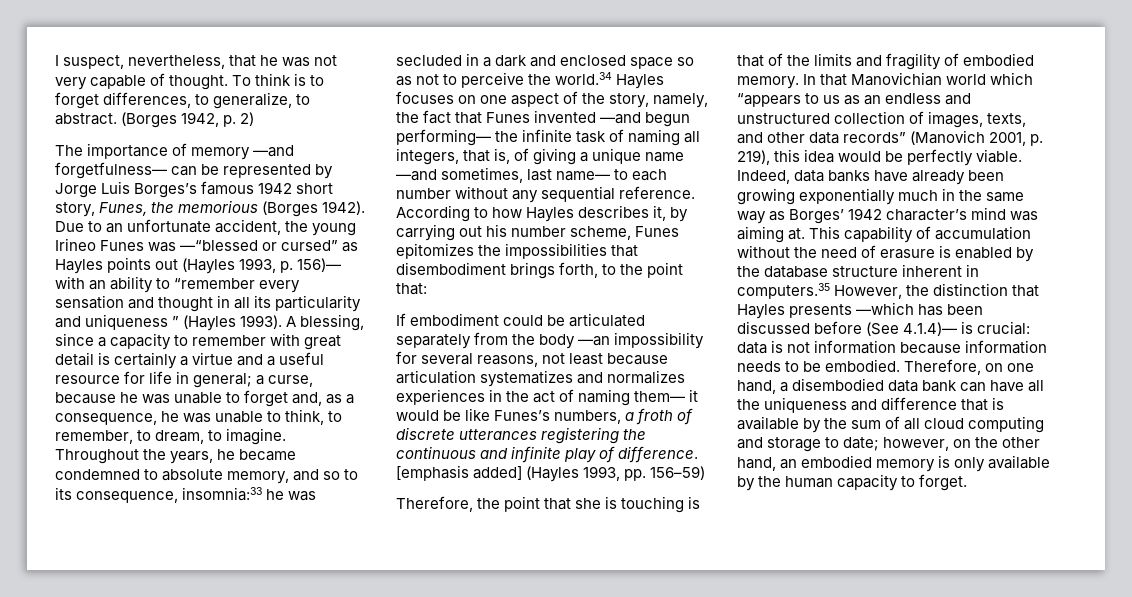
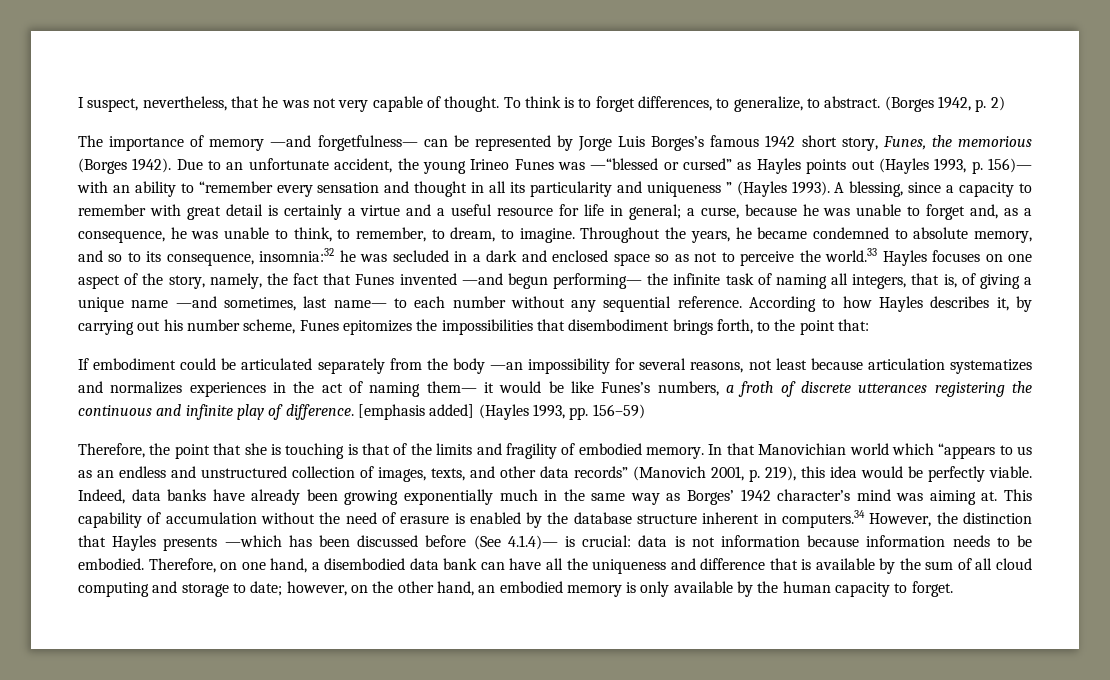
[182,487,263,501] insomnia:33 -> [259,248,335,262] insomnia:32
[555,72,613,85] world.34 -> [825,248,878,262] world.33
[737,283,830,299] computers.35 -> [782,510,866,528] computers.34

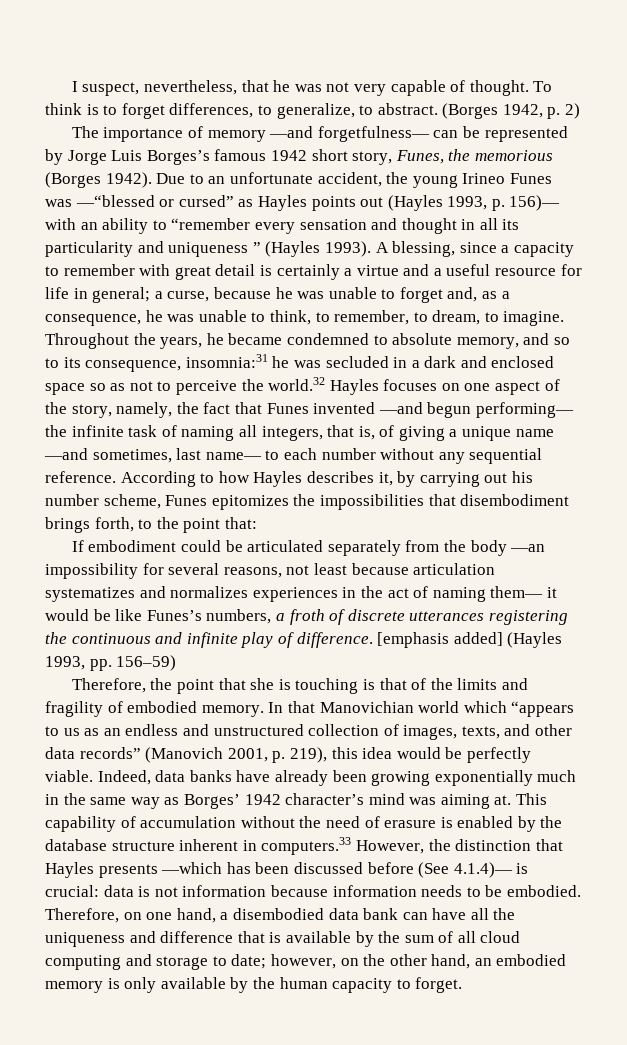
[259,248,335,262] insomnia:32 -> [185,354,268,368] insomnia:31
[825,248,878,262] world.33 -> [268,377,326,391] world.32
[782,510,866,528] computers.34 -> [261,837,352,855] computers.33

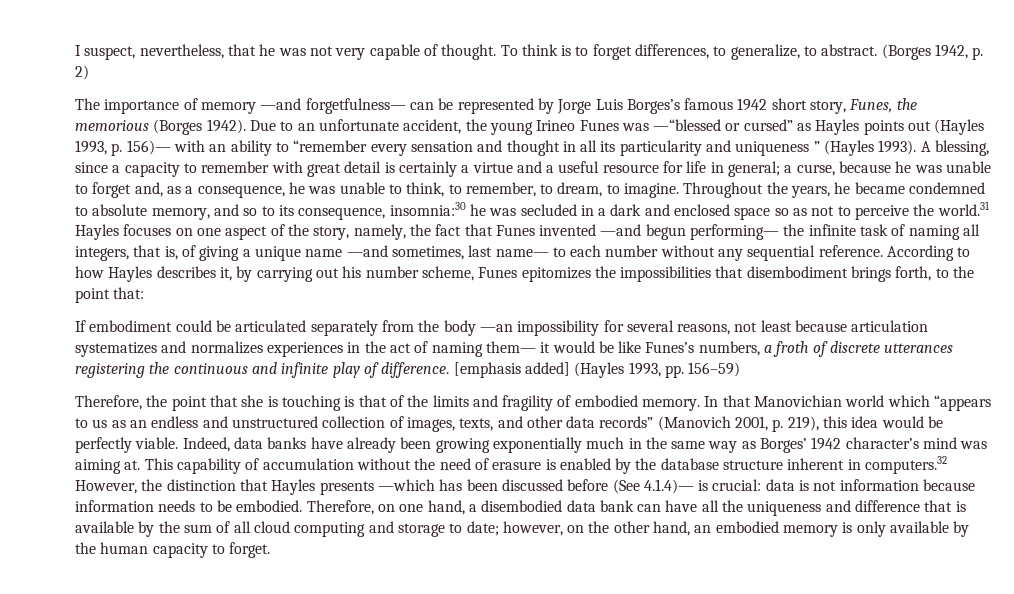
[185,354,268,368] insomnia:31 -> [389,202,466,216] insomnia:30
[268,377,326,391] world.32 -> [937,201,990,216] world.31
[261,837,352,855] computers.33 -> [865,456,948,474] computers.32

